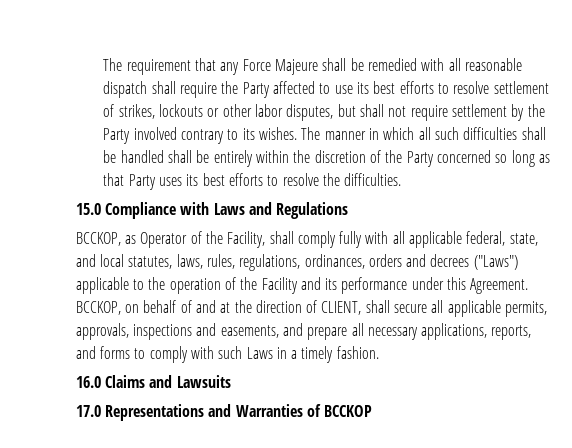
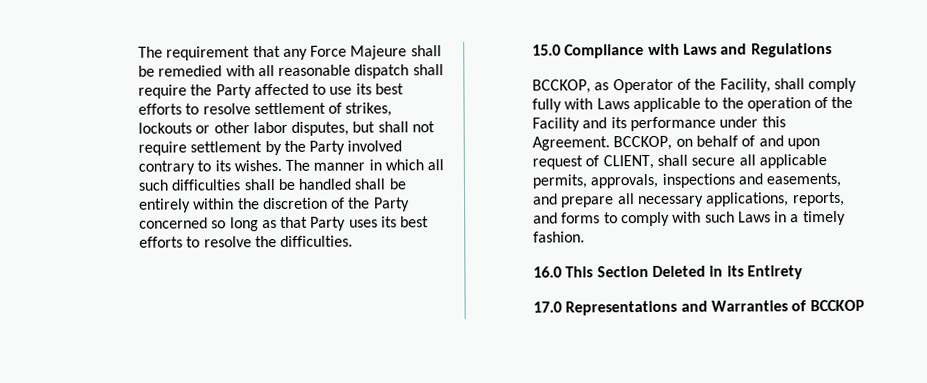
[392,231,538,248] [75,254,518,271] all applicable federal, state, and local statutes, laws, rules, regulations, ordinances, orders and decrees ("Laws") -> [596,98,630,110] Laws
[220,300,302,313] at the direction -> [786,138,820,150] [531,155,583,170] upon request
[104,375,231,388] Claims and Lawsuits -> [565,265,803,280] This Section Deleted in its Entirety

